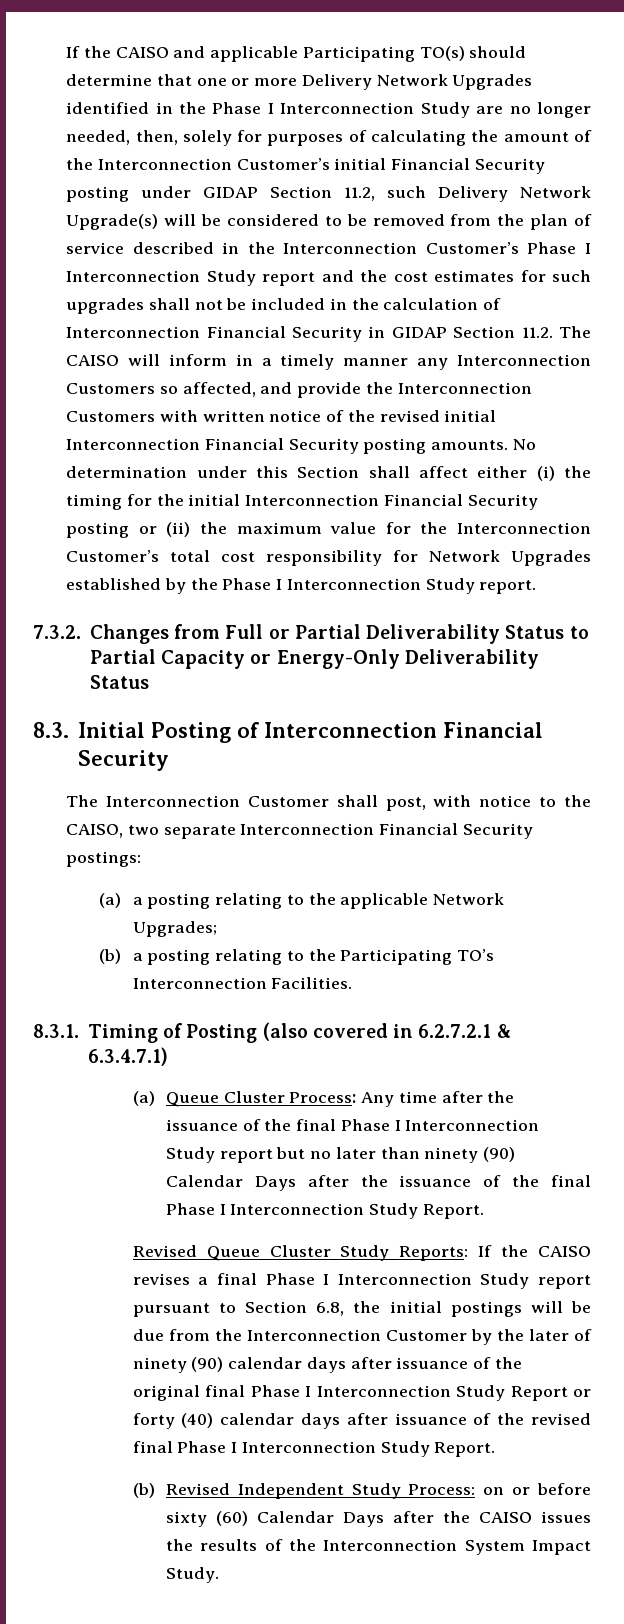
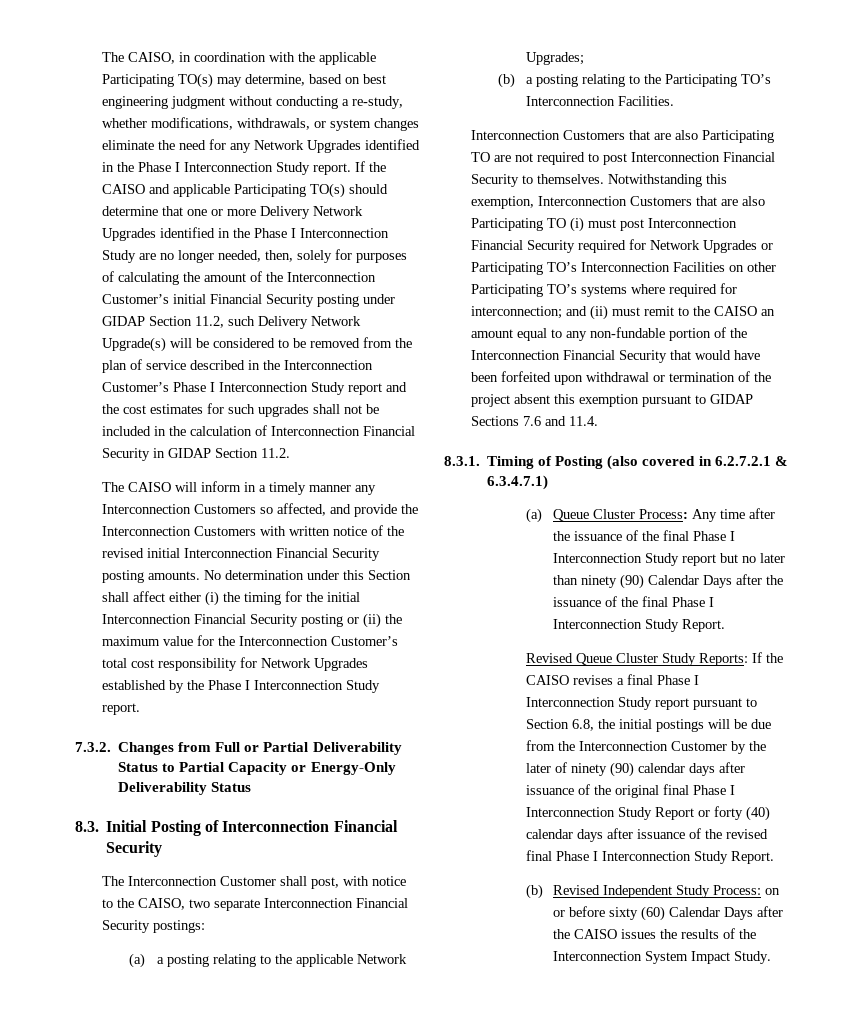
(66, 52) none -> [102,52,377,65] [102,73,387,88] [102,96,404,109] [102,117,420,131] [102,139,421,153] [102,162,352,175] The CAISO, in coordination with the applicable Participating TO(s) may determine, based on best engineering judgment without conducting a re-study, whether modifications, withdrawals, or system changes eliminate the need for any Network Upgrades identified in the Phase I Interconnection Study report.
(553, 332) none -> (291, 453) //
(353, 983) none -> [471,130,775,143] [471,152,776,165] [471,174,728,187] [471,196,766,209] [471,217,738,232] [471,239,774,253] [471,262,777,275] [471,283,738,297] [471,305,776,320] [471,327,748,341] [471,350,761,363] [471,371,772,385] [471,394,754,407] [471,416,599,426] // Interconnection Customers that are also Participating TO are not required to post Interconnection Financial Security to themselves. Notwithstanding this exemption, Interconnection Customers that are also Participating TO (i) must post Interconnection Financial Security required for Network Upgrades or Participating TO’s Interconnection Facilities on other Participating TO’s systems where required for interconnection; and (ii) must remit to the CAISO an amount equal to any non-fundable portion of the Interconnection Financial Security that would have been forfeited upon withdrawal or termination of the project absent this exemption pursuant to GIDAP Sections 7.6 and 11.4.

